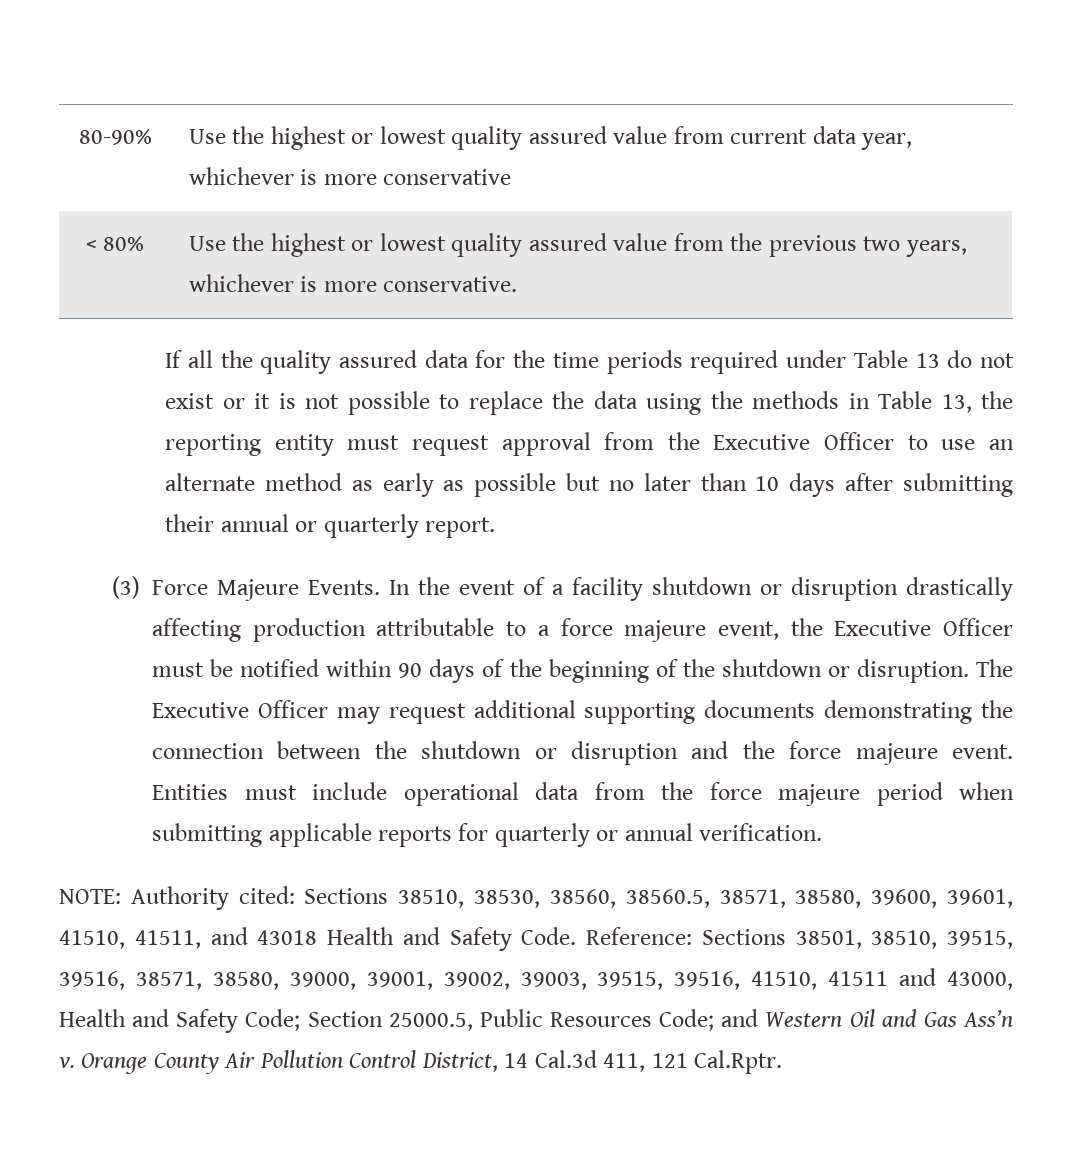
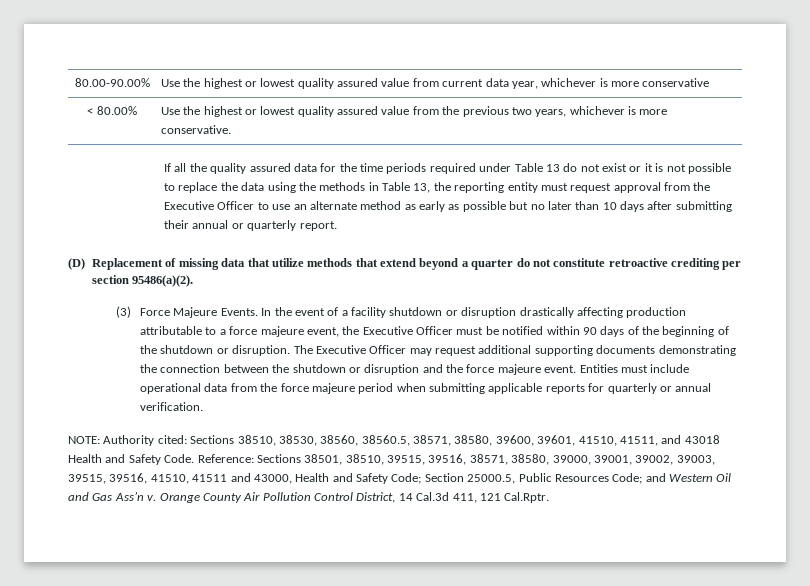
[78,129,152,145] 80-90% -> [74,78,150,87] 80.00-90.00%
[103,236,145,251] 80% -> [96,106,137,115] 80.00%
(495, 527) none -> [68,258,742,270] [92,275,194,287] // (D) Replacement of missing data that utilize methods that extend beyond a quarter do not constitute retroactive crediting per section 95486(a)(2).

